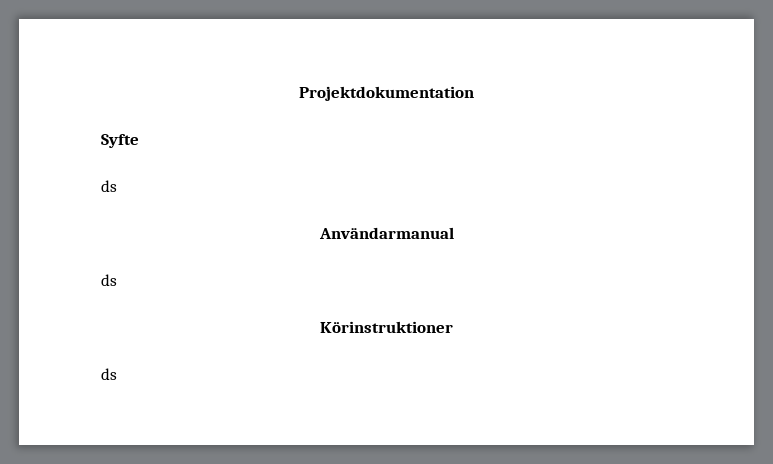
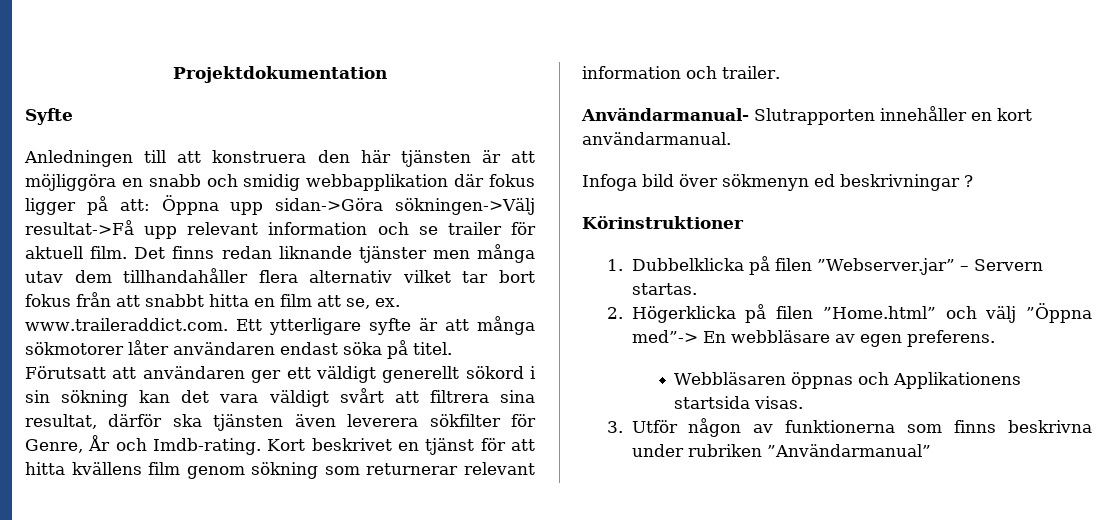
[101,180,117,192] [318,227,454,239] [101,274,117,286] [320,321,453,333] [101,368,117,380] ds // Användarmanual // ds // Körinstruktioner // ds -> [24,150,535,167] [25,174,535,191] [25,195,536,215] [25,220,536,239] [25,244,535,263] [25,268,535,283] [25,292,400,309] [25,316,535,335] [25,340,452,359] [25,366,536,383] [25,388,535,407] [25,414,536,431] [25,435,535,455] [25,462,535,479] [582,66,780,79] [581,106,1032,125] [582,132,731,145] [582,174,973,191] [582,216,744,229] [606,256,1044,275] [631,283,697,295] [606,303,1092,323] [631,330,995,347] [674,372,1022,389] [674,396,804,409] [606,418,1092,437] [631,444,931,457] Anledningen till att konstruera den här tjänsten är att möjliggöra en snabb och smidig webbapplikation där fokus ligger på att: Öppna upp sidan->Göra sökningen->Välj resultat->Få upp relevant information och se trailer för aktuell film. Det finns redan liknande tjänster men många utav dem tillhandahåller flera alternativ vilket tar bort fokus från att snabbt hitta en film att se, ex. www.traileraddict.com. Ett ytterligare syfte är att många sökmotorer låter användaren endast söka på titel. Förutsatt att användaren ger ett väldigt generellt sökord i sin sökning kan det vara väldigt svårt att filtrera sina resultat, därför ska tjänsten även leverera sökfilter för Genre, År och Imdb-rating. Kort beskrivet en tjänst för att hitta kvällens film genom sökning som returnerar relevant information och trailer. // Användarmanual- Slutrapporten innehåller en kort användarmanual. // Infoga bild över sökmenyn ed beskrivningar ? // Körinstruktioner // 1. Dubbelklicka på filen ”Webserver.jar” – Servern startas. // 2. Högerklicka på filen ”Home.html” och välj ”Öppna med”-> En webbläsare av egen preferens. // Webbläsaren öppnas och Applikationens startsida visas. // 3. Utför någon av funktionerna som finns beskrivna under rubriken ”Användarmanual”

